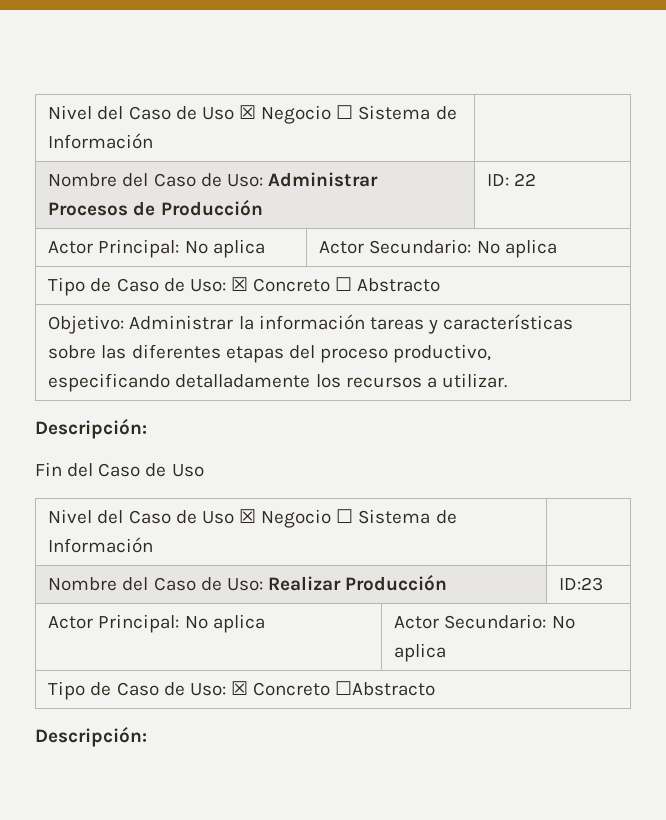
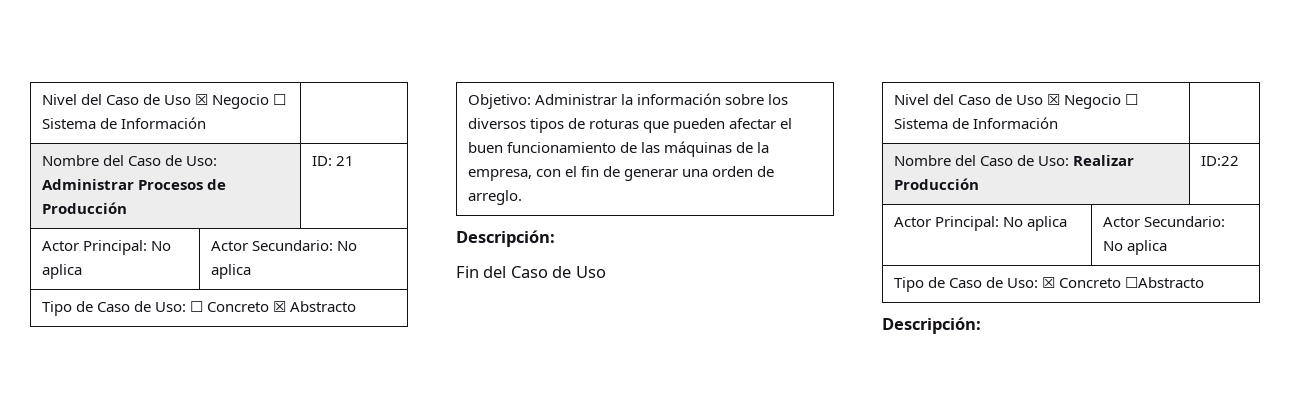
[514,173,537,186] 22 -> [336,156,355,166] 21
[230,277,353,292] ☒ Concreto ☐ -> [190,301,287,312] ☐ Concreto ☒
[369,314,574,334] [48,344,492,363] [48,373,507,392] tareas y características sobre las diferentes etapas del proceso productivo, especificando detalladamente los recursos a utilizar. -> [725,94,789,105] [468,118,793,133] [468,141,770,157] [468,166,775,181] [468,190,523,205] sobre los diversos tipos de roturas que pueden afectar el buen funcionamiento de las máquinas de la empresa, con el fin de generar una orden de arreglo.
[559,577,604,591] ID:23 -> [1201,156,1240,166] ID:22

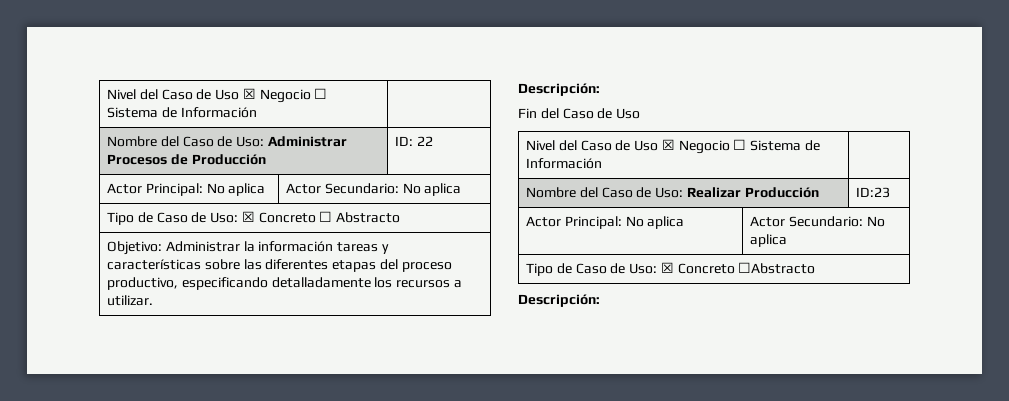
[336,156,355,166] 21 -> [416,136,433,146] 22
[190,301,287,312] ☐ Concreto ☒ -> [241,211,333,223] ☒ Concreto ☐
[725,94,789,105] [468,118,793,133] [468,141,770,157] [468,166,775,181] [468,190,523,205] sobre los diversos tipos de roturas que pueden afectar el buen funcionamiento de las máquinas de la empresa, con el fin de generar una orden de arreglo. -> [337,242,389,254] [106,259,452,272] [106,277,462,290] [106,295,153,306] tareas y características sobre las diferentes etapas del proceso productivo, especificando detalladamente los recursos a utilizar.
[1201,156,1240,166] ID:22 -> [855,187,890,198] ID:23

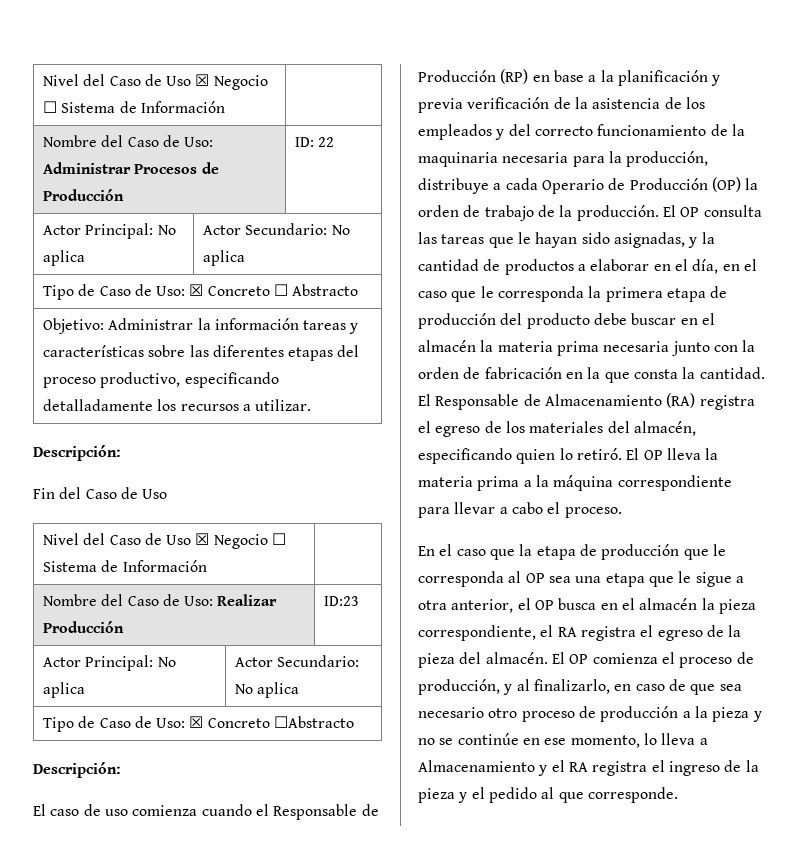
(600, 300) none -> [33,804,379,820] [418,69,721,86] [418,97,705,113] [418,124,745,140] [418,151,709,167] [418,177,759,194] [418,205,762,221] [418,232,715,248] [418,259,757,275] [418,286,728,302] [418,313,715,329] [418,340,756,356] [418,367,765,383] [418,393,755,410] [418,421,696,437] [418,448,719,464] [418,475,732,491] [418,502,622,518] [418,544,726,560] [418,571,744,587] [418,598,756,614] [418,625,742,641] [418,652,754,668] [418,679,742,695] [418,706,762,722] [418,733,708,748] [418,760,759,776] [418,787,678,803] // El caso de uso comienza cuando el Responsable de Producción (RP) en base a la planificación y previa verificación de la asistencia de los empleados y del correcto funcionamiento de la maquinaria necesaria para la producción, distribuye a cada Operario de Producción (OP) la orden de trabajo de la producción. El OP consulta las tareas que le hayan sido asignadas, y la cantidad de productos a elaborar en el día, en el caso que le corresponda la primera etapa de producción del producto debe buscar en el almacén la materia prima necesaria junto con la orden de fabricación en la que consta la cantidad. El Responsable de Almacenamiento (RA) registra el egreso de los materiales del almacén, especificando quien lo retiró. El OP lleva la materia prima a la máquina correspondiente para llevar a cabo el proceso. // En el caso que la etapa de producción que le corresponda al OP sea una etapa que le sigue a otra anterior, el OP busca en el almacén la pieza correspondiente, el RA registra el egreso de la pieza del almacén. El OP comienza el proceso de producción, y al finalizarlo, en caso de que sea necesario otro proceso de producción a la pieza y no se continúe en ese momento, lo lleva a Almacenamiento y el RA registra el ingreso de la pieza y el pedido al que corresponde.

